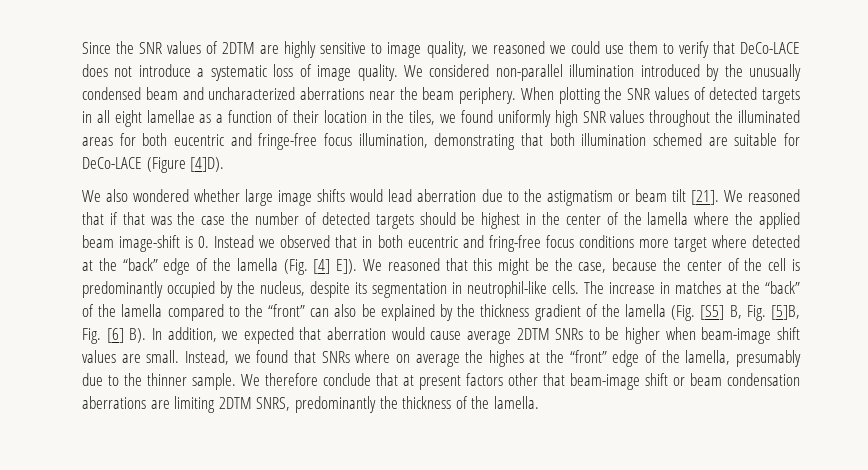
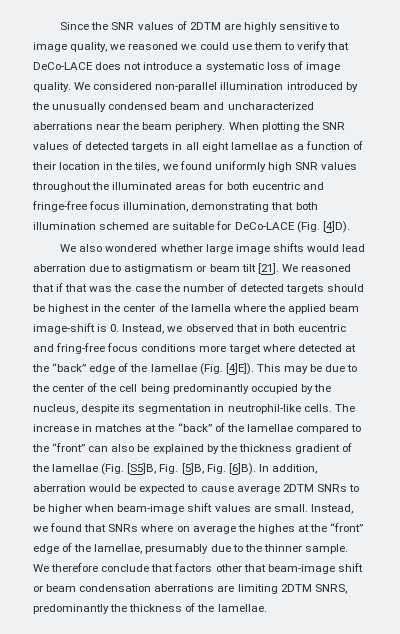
[146,157,186,173] (Figure -> [296,221,320,233] (Fig.
[523,189,542,202] the -> (122, 268) none
[214,235,255,248] Instead -> [122,324,165,334] Instead,
[236,258,658,275] lamella (Fig. [4] E]). We reasoned that this might be the case, because -> [150,363,358,375] lamellae (Fig. [4]E]). This may be due to
[791,259,800,271] is -> [140,384,170,394] being
[121,304,163,317] lamella -> [246,424,293,432] lamellae
[625,304,800,321] [82,327,425,344] lamella (Fig. [S5] B, Fig. [5]B, Fig. [6] B). In addition, we expected that aberration would -> [52,463,317,475] [33,484,198,494] lamellae (Fig. [S5]B, Fig. [5]B, Fig. [6]B). In addition, aberration would be expected to
[685,350,731,365] lamella, -> [94,544,143,554] lamellae,
[403,375,461,390] at present -> (174, 568) none
[493,396,539,409] lamella. -> [217,604,267,612] lamellae.

